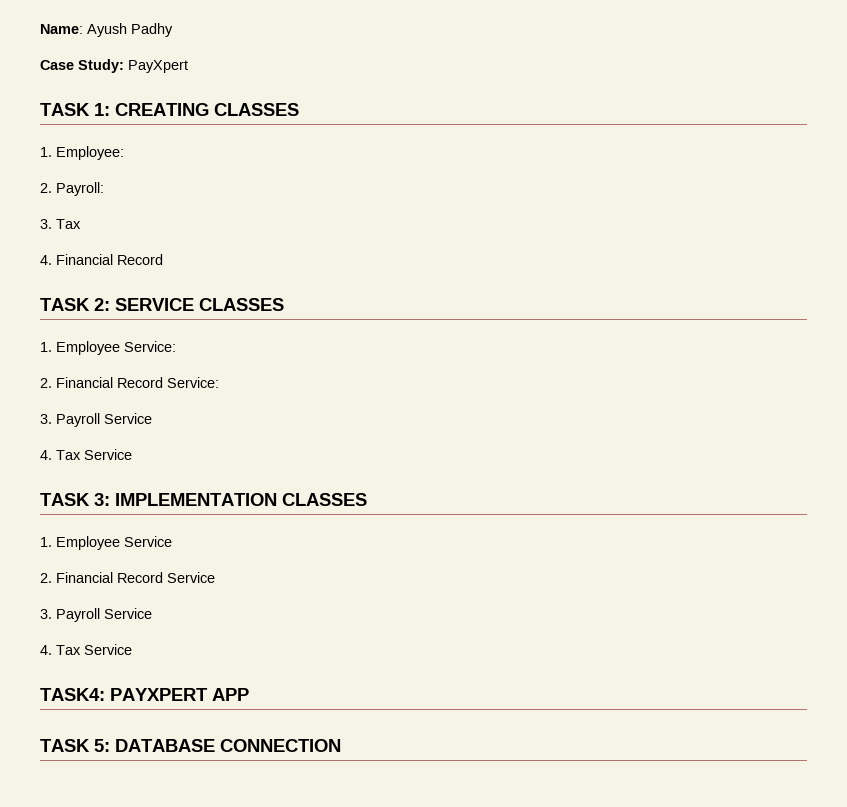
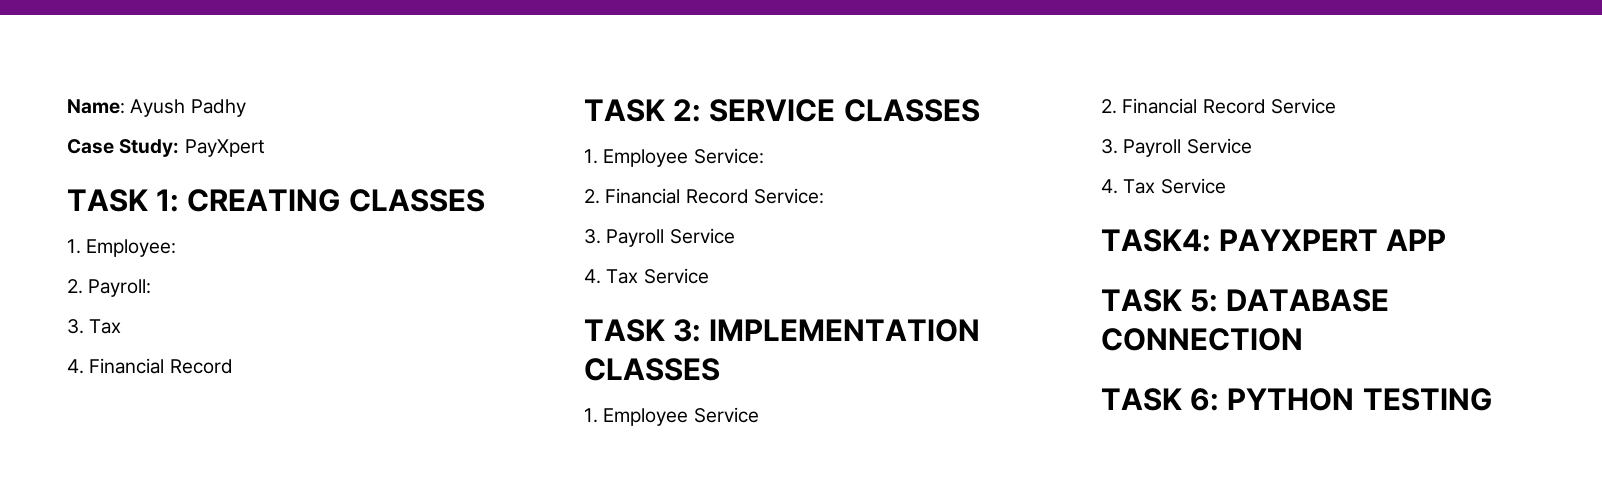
(341, 745) none -> [1101,388,1492,411] // TASK 6: PYTHON TESTING

